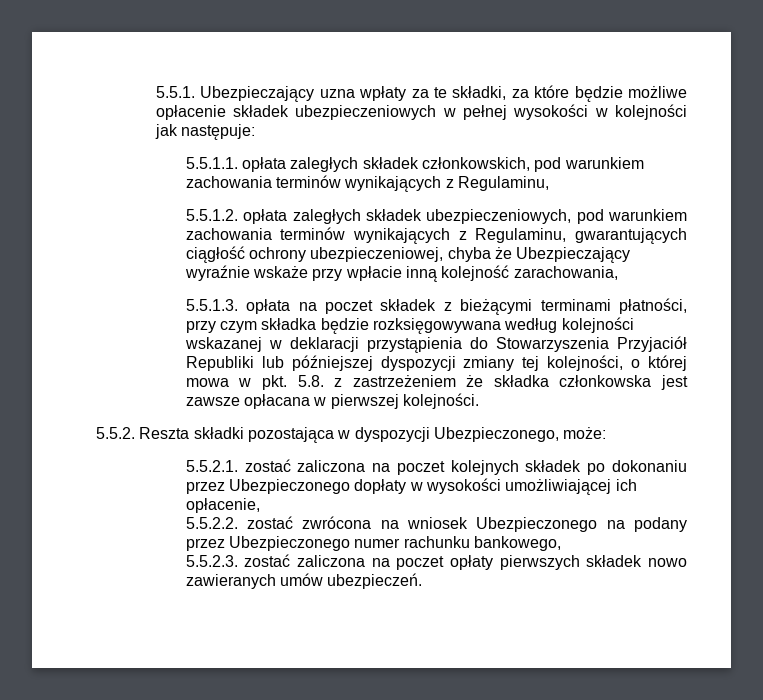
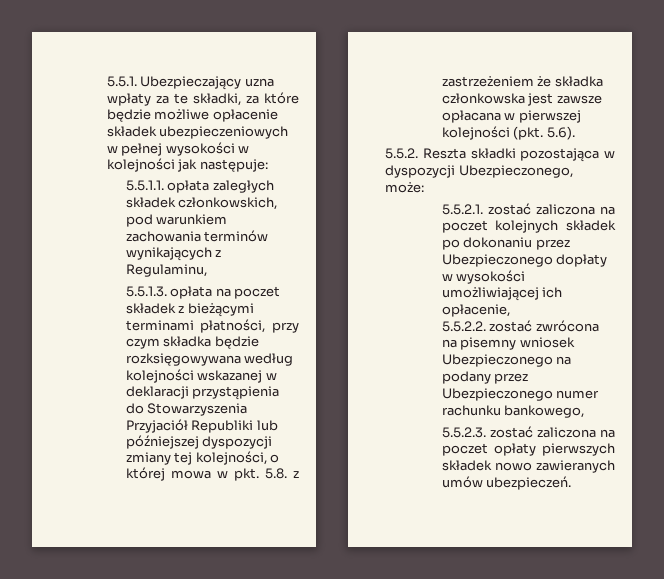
[185,209,688,224] [185,227,687,244] [185,246,631,263] [184,265,618,282] // 5.5.1.2. opłata zaległych składek ubezpieczeniowych, pod warunkiem zachowania terminów wynikających z Regulaminu, gwarantujących ciągłość ochrony ubezpieczeniowej, chyba że Ubezpieczający wyraźnie wskaże przy wpłacie inną kolejność zarachowania, -> (207, 270) none
[403,393,480,409] kolejności. -> [441,126,575,140] kolejności (pkt. 5.6).
(399, 524) none -> [460,337,517,350] pisemny

